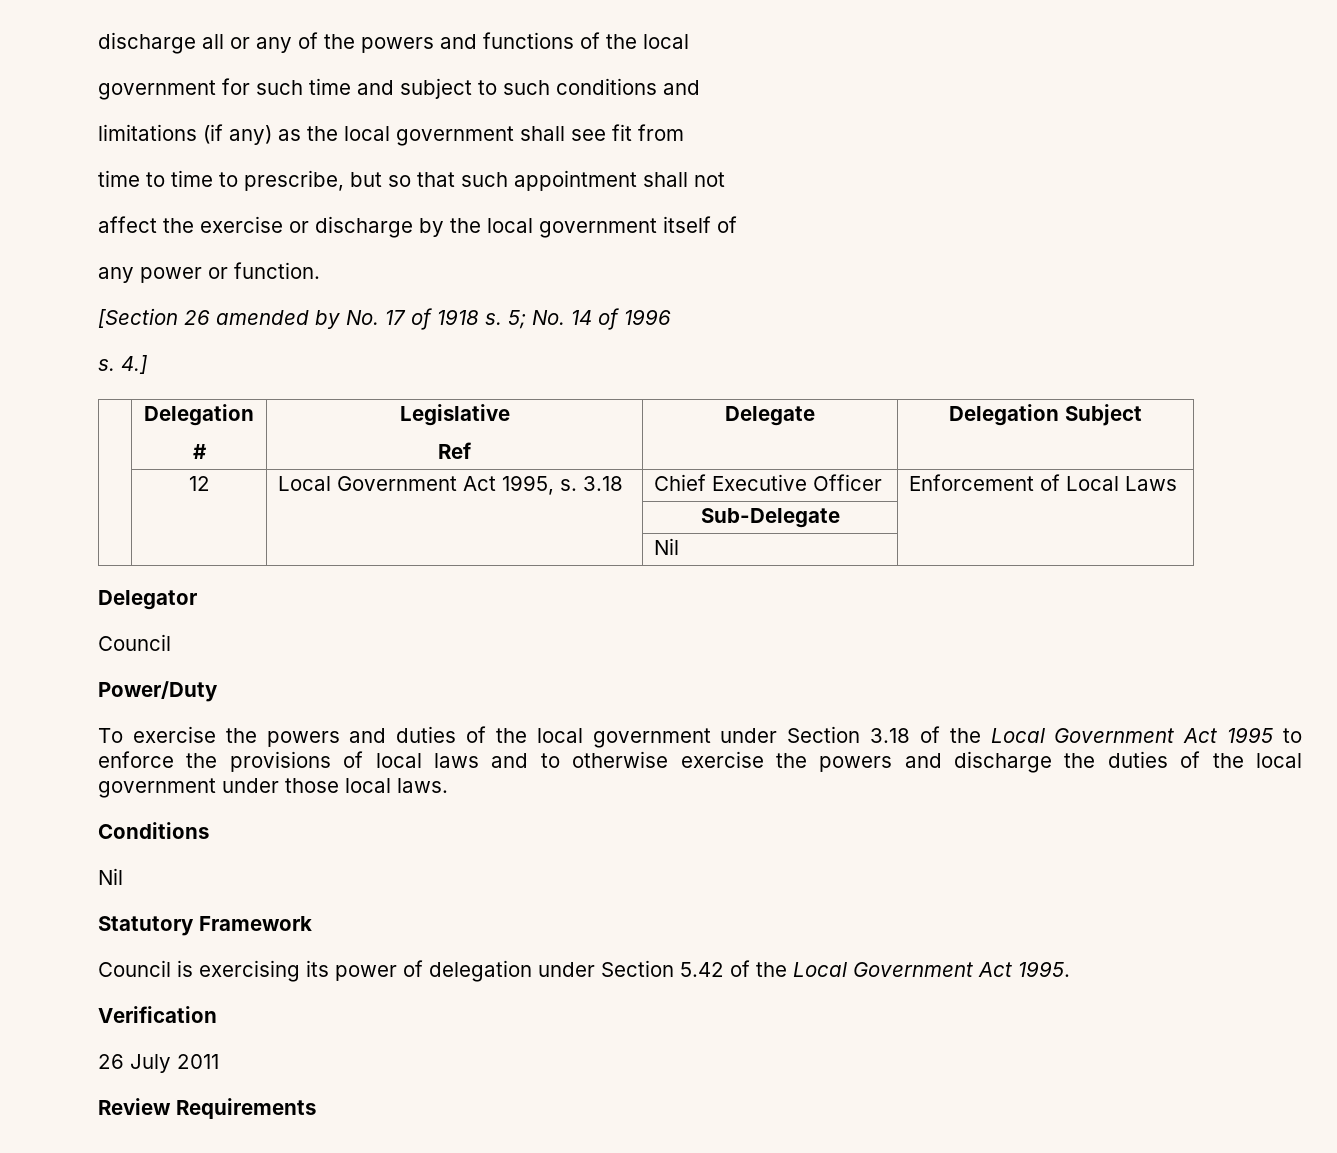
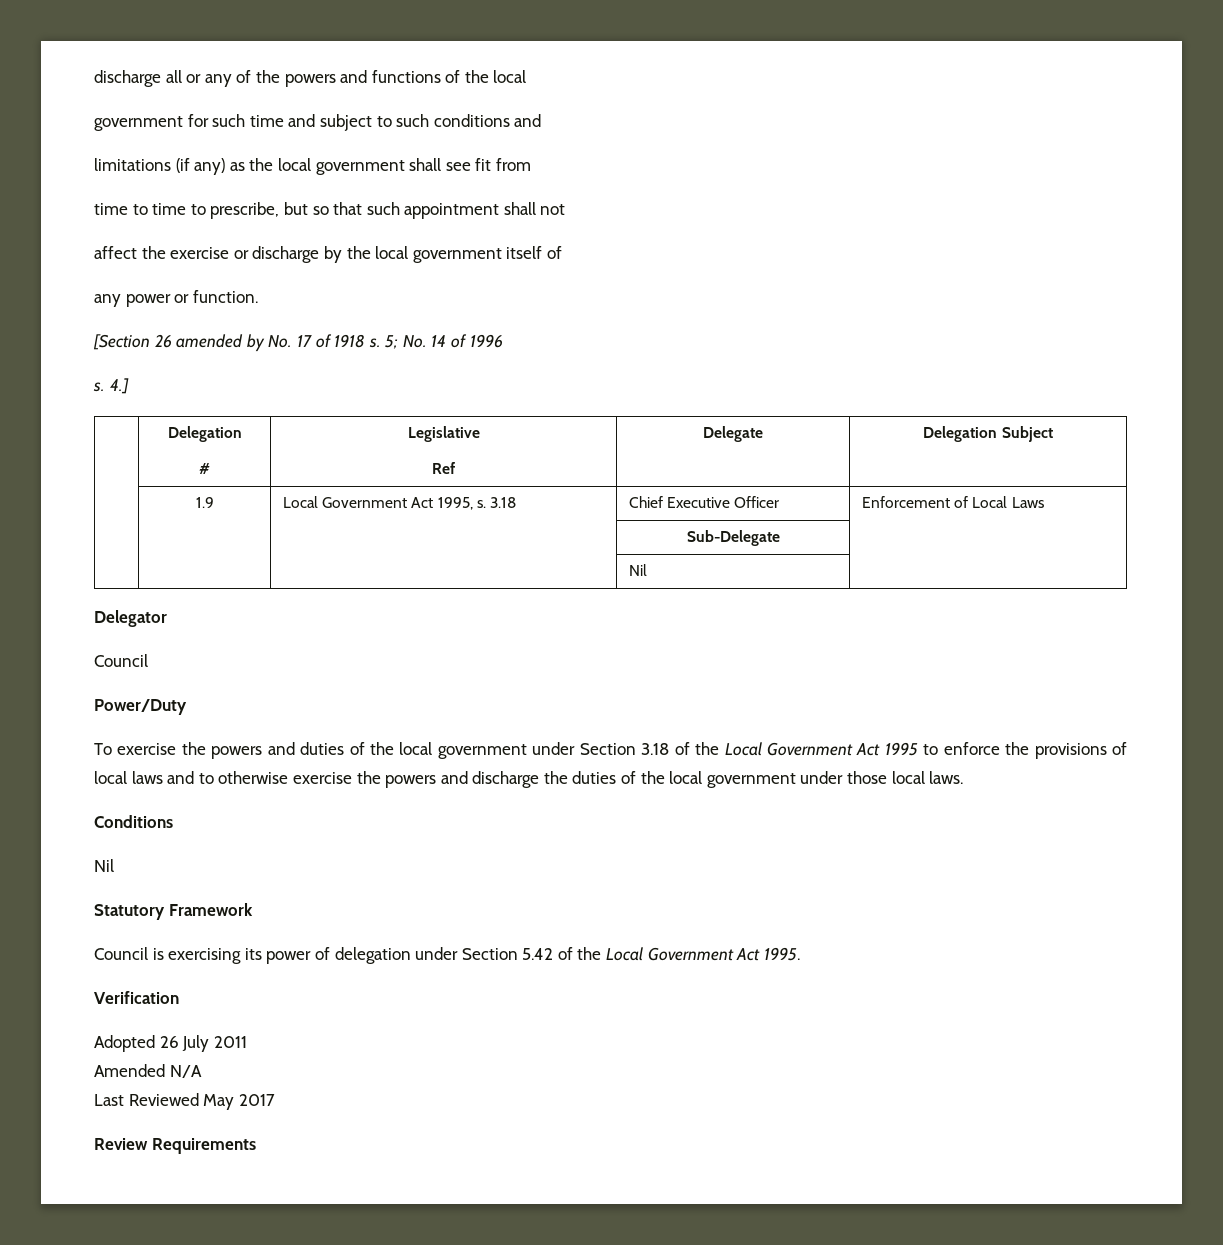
[188,476,210,491] 12 -> [195,497,214,508] 1.9
(217, 1014) none -> [94,1035,155,1052] Adopted
(219, 1061) none -> [94,1064,202,1078] [94,1093,275,1110] // Amended N/A // Last Reviewed May 2017

